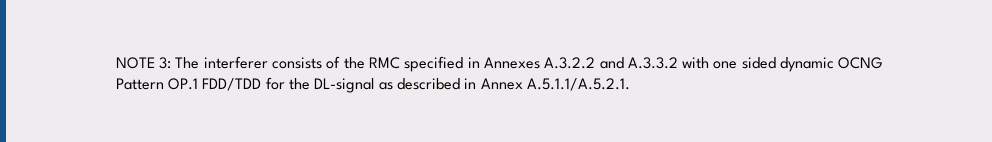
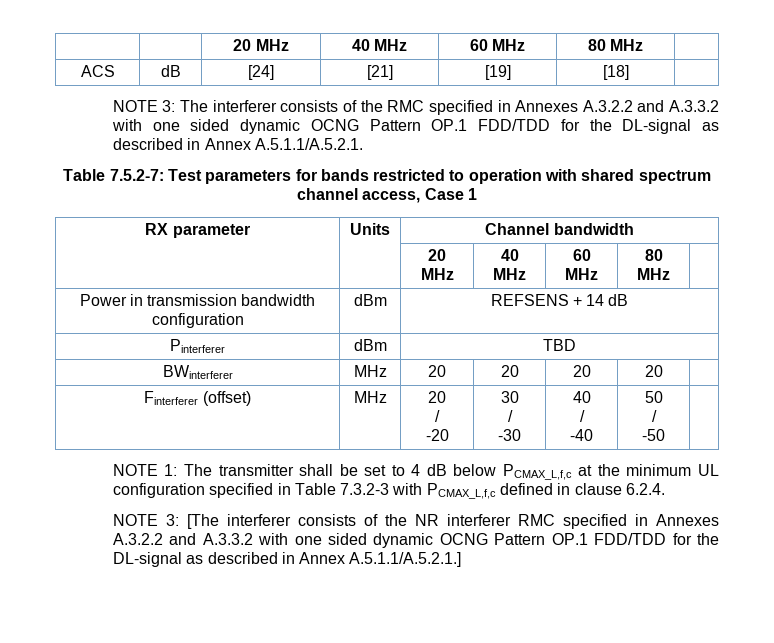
(115, 63) none -> [233,39,289,51] [351,39,408,51] [469,39,526,51] [587,39,644,51] [80,65,115,77] [160,65,181,77] [248,65,274,80] [366,65,393,80] [484,65,511,80] [602,65,629,80] | | 20 MHz | 40 MHz | 60 MHz | 80 MHz | // ACS | dB | [24] | [21] | [19] | [18] | //
(630, 84) none -> [63,169,711,184] [297,188,477,203] [145,223,250,238] [350,223,390,235] [485,223,634,235] [428,249,446,261] [420,268,454,280] [500,249,519,261] [493,268,526,280] [572,249,591,261] [565,268,598,280] [644,249,663,261] [637,268,670,280] [79,294,316,306] [151,313,244,328] [353,294,387,306] [490,294,629,306] [170,339,225,353] [353,339,387,351] [543,339,576,351] [162,365,233,379] [353,365,387,377] [428,365,446,377] [500,365,519,377] [572,365,591,377] [644,365,663,377] [144,391,251,406] [353,391,387,403] [428,391,446,403] [435,410,440,422] [425,429,449,441] [500,391,519,403] [507,410,513,422] [498,429,521,441] [572,391,591,403] [579,410,585,422] [570,429,593,441] [644,391,663,403] [651,410,657,422] [642,429,665,441] [112,464,720,480] [112,483,666,499] [112,514,719,529] [112,533,719,548] [112,552,462,567] // Table 7.5.2-7: Test parameters for bands restricted to operation with shared spectrum channel access, Case 1 // RX parameter | Units | Channel bandwidth // | | 20 MHz | 40 MHz | 60 MHz | 80 MHz | // Power in transmission bandwidth configuration | dBm | REFSENS + 14 dB // Pinterferer | dBm | TBD // BWinterferer | MHz | 20 | 20 | 20 | 20 | // Finterferer (offset) | MHz | 20 // / // -20 | 30 // / // -30 | 40 // / // -40 | 50 // / // -50 | // NOTE 1: The transmitter shall be set to 4 dB below PCMAX_L,f,c at the minimum UL configuration specified in Table 7.3.2-3 with PCMAX_L,f,c defined in clause 6.2.4. // NOTE 3: [The interferer consists of the NR interferer RMC specified in Annexes A.3.2.2 and A.3.3.2 with one sided dynamic OCNG Pattern OP.1 FDD/TDD for the DL-signal as described in Annex A.5.1.1/A.5.2.1.]

